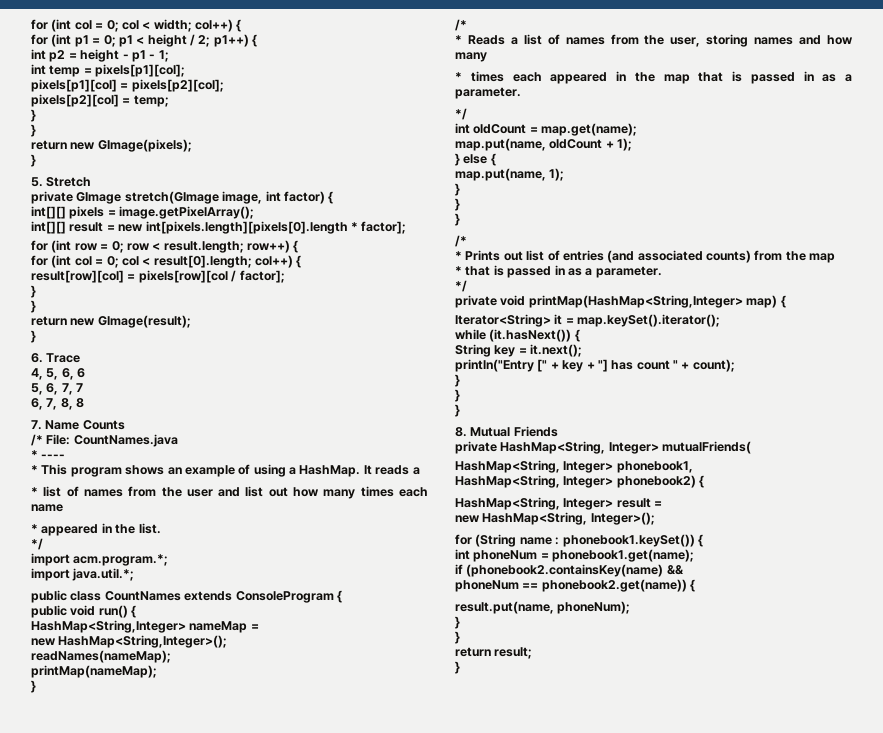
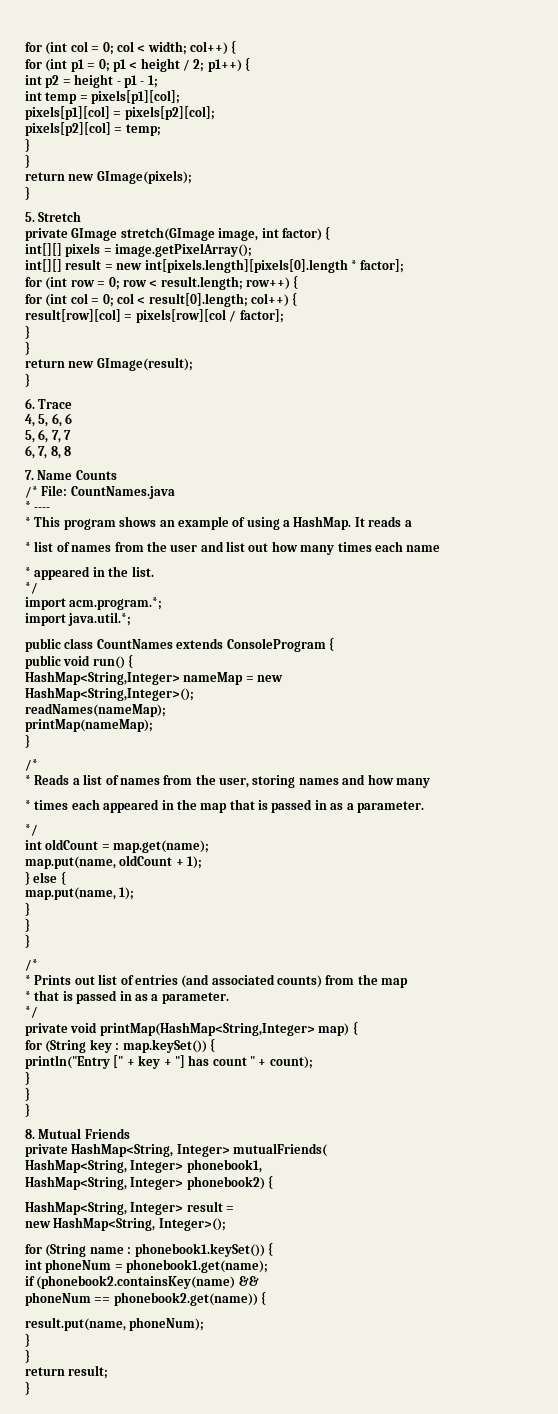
[31,638,56,646] // new -> [257,675,284,682] new //
[455,314,721,327] [455,329,580,342] [455,344,583,357] Iterator<String> it = map.keySet().iterator(); // while (it.hasNext()) { // String key = it.next(); -> [25,1038,215,1053] for (String key : map.keySet()) {

